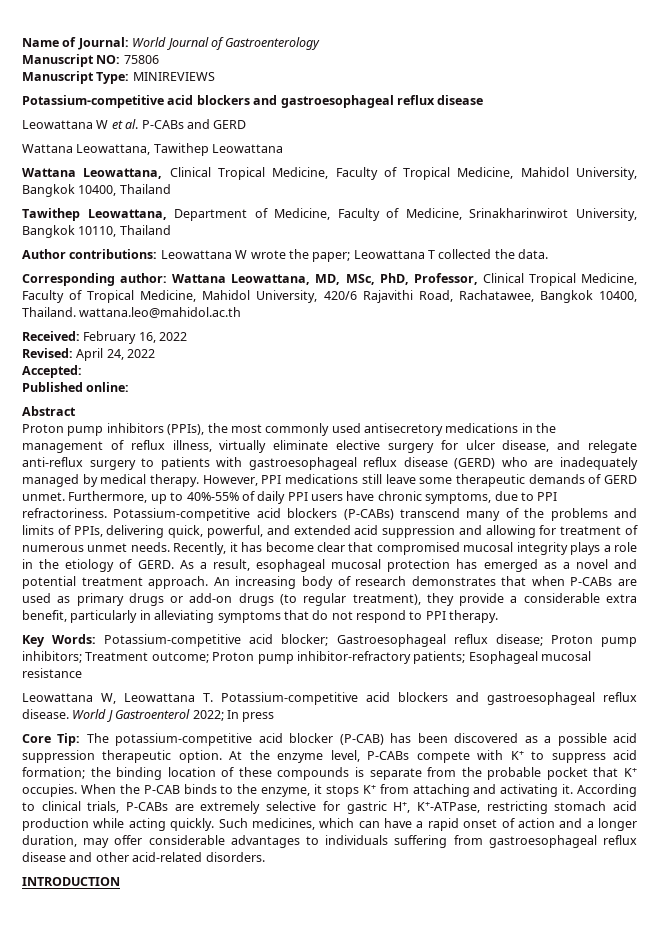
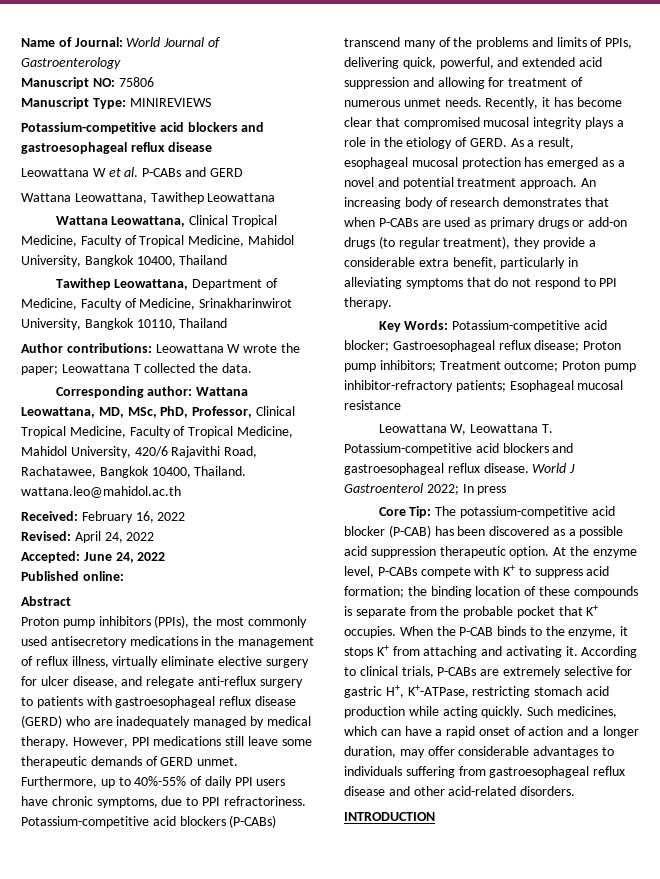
(82, 371) none -> [83,552,166,563] June 24, 2022

